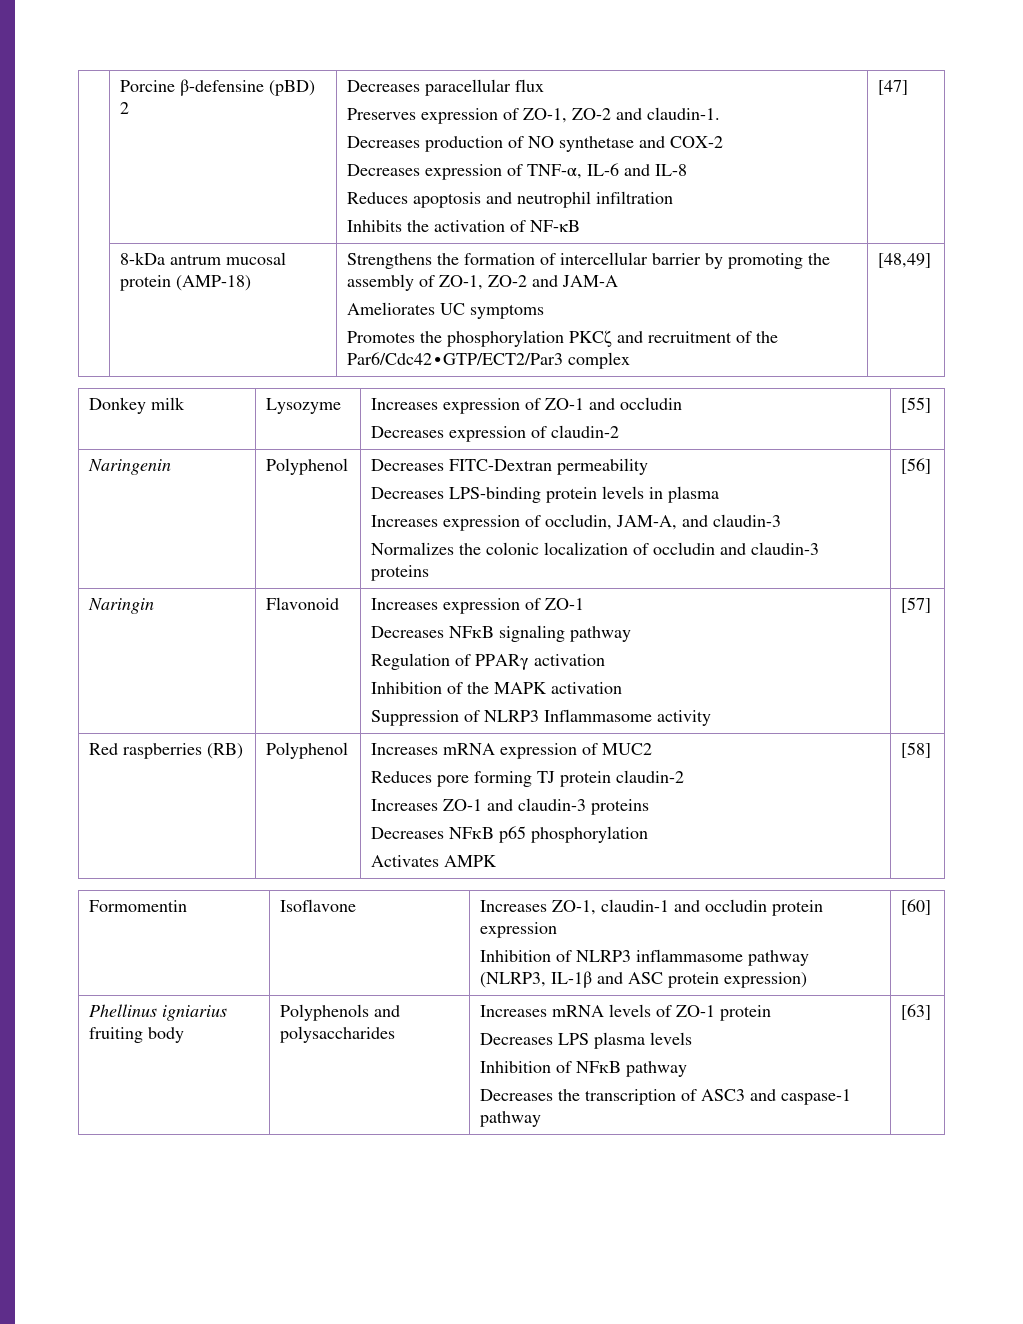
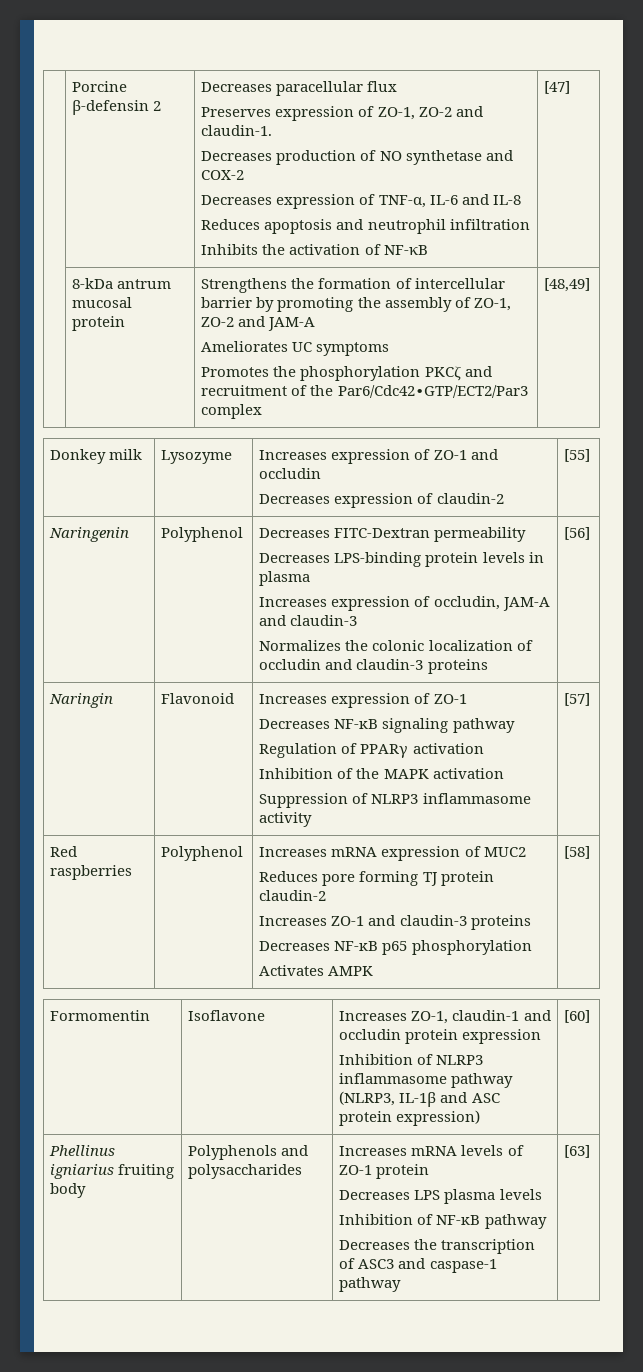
[180,79,316,96] β-defensine (pBD) -> [72,100,150,115] β-defensin
[176,275,252,291] (AMP-18) -> (126, 323) none
[616,515,678,530] JAM-A, -> [502,597,550,611] JAM-A
[449,626,495,638] NFĸB -> [334,719,379,729] NF-ĸB
[544,709,653,722] Inflammasome -> [422,793,531,804] inflammasome
[207,743,244,759] (RB) -> (133, 872) none
[449,827,495,839] NFĸB -> [334,941,379,951] NF-ĸB
[576,1061,622,1073] NFĸB -> [436,1215,481,1225] NF-ĸB

